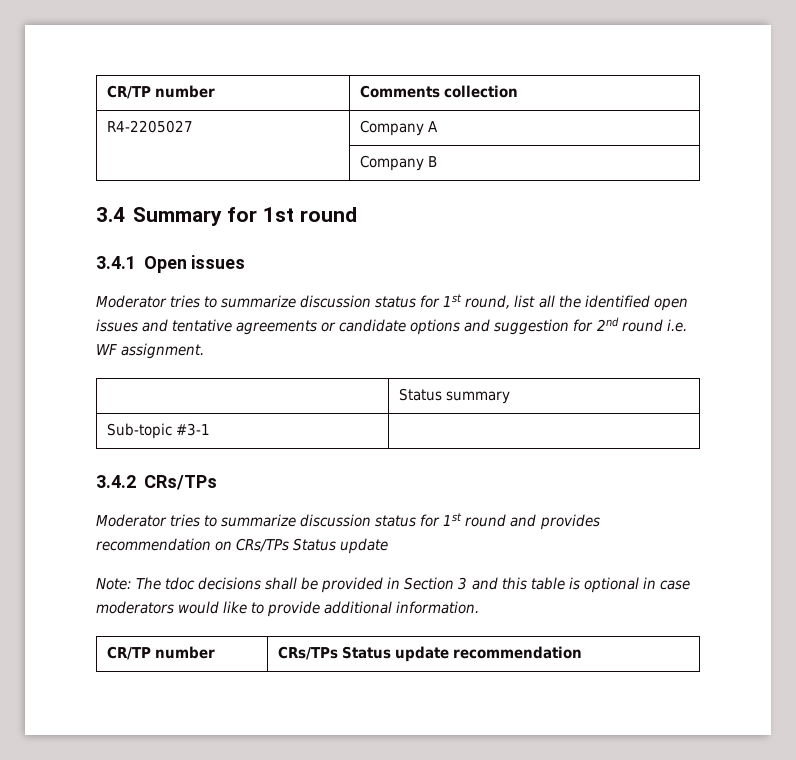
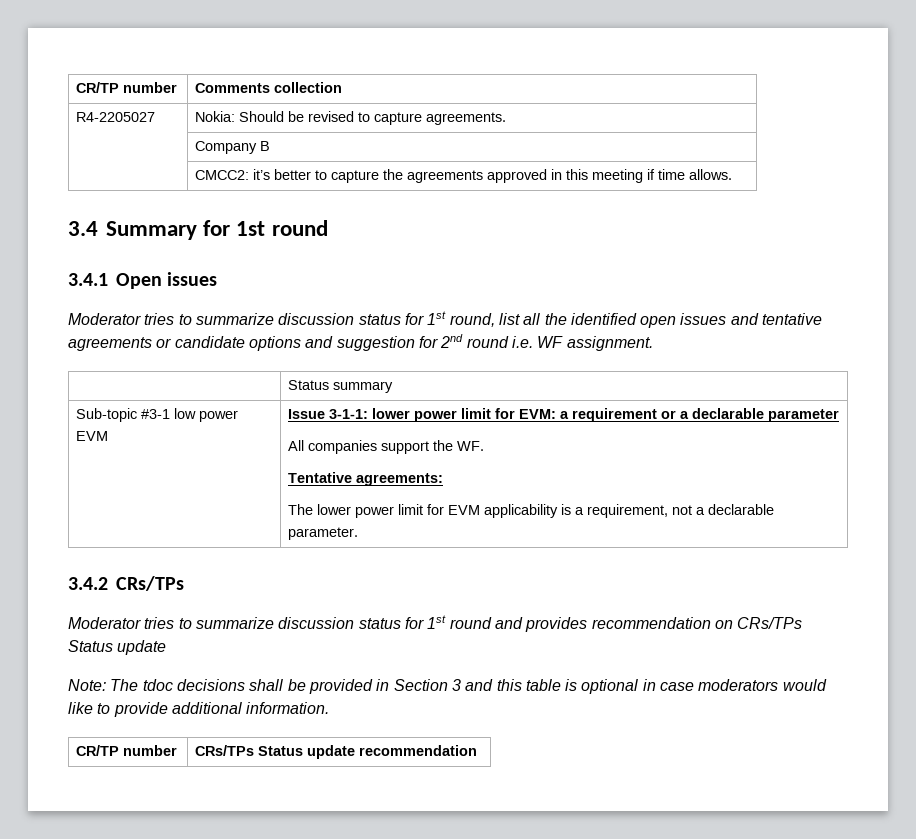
[359,120,438,136] [359,155,437,171] Company A // | Company B -> [195,111,507,125] [195,141,271,154] [195,169,733,183] Nokia: Should be revised to capture agreements. // | Company B // | CMCC2: it’s better to capture the agreements approved in this meeting if time allows.
(210, 429) | -> [174,408,239,422] [76,431,109,441] [288,408,840,422] [288,440,485,454] [288,472,444,486] [288,504,775,518] [288,527,359,540] low power EVM | Issue 3-1-1: lower power limit for EVM: a requirement or a declarable parameter // All companies support the WF. // Tentative agreements: // The lower power limit for EVM applicability is a requirement, not a declarable parameter.

